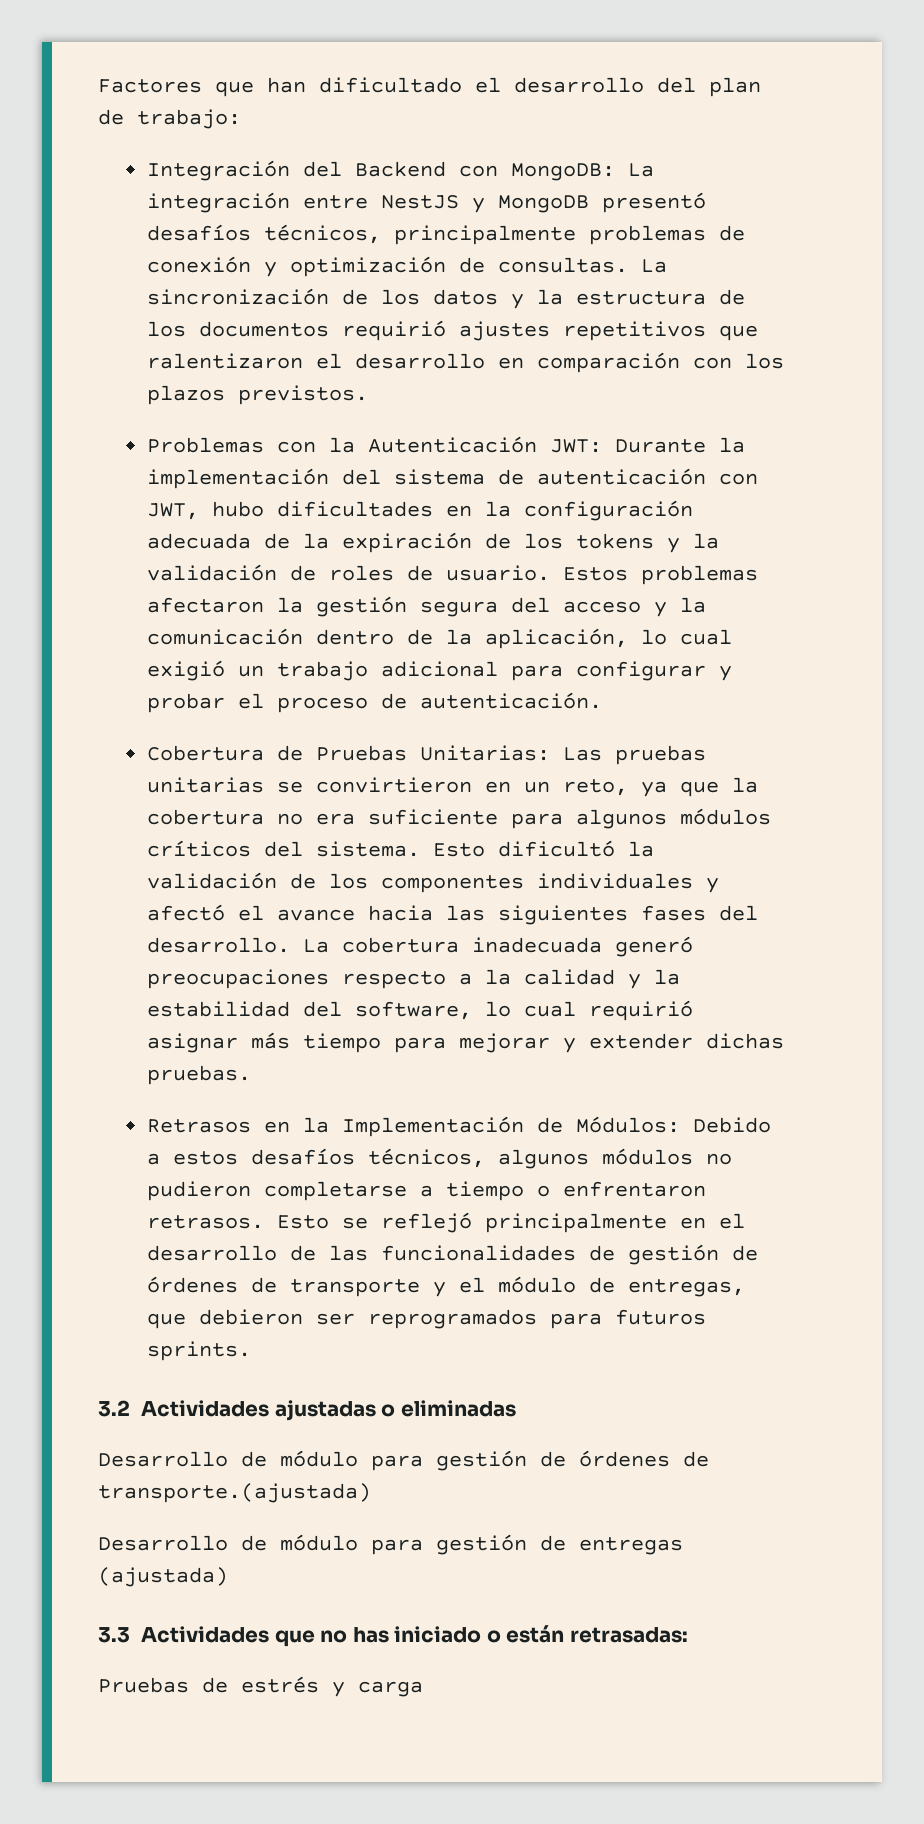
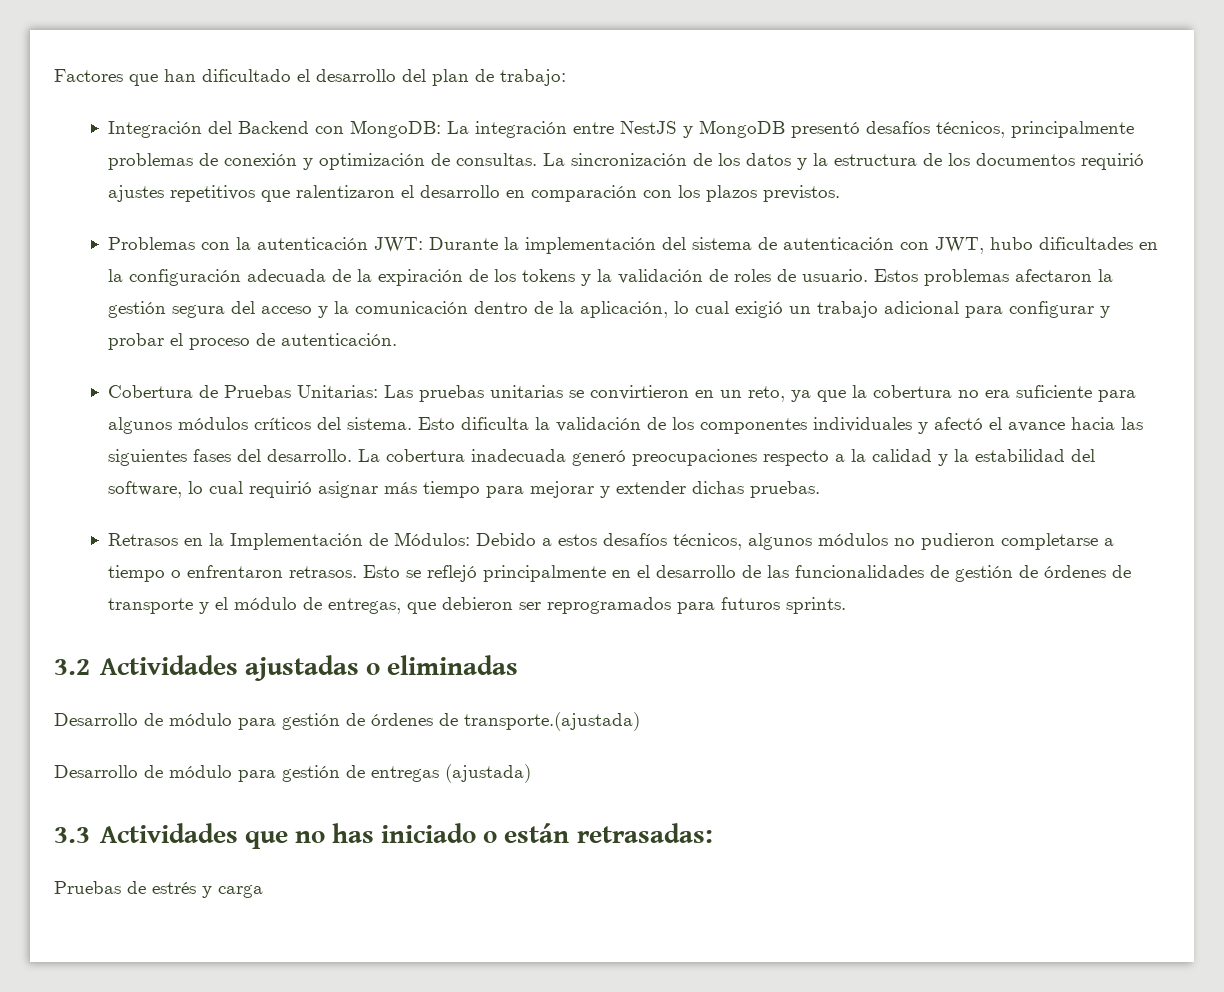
[367,436,537,453] Autenticación -> [256,237,368,250] autenticación
[497,840,615,857] dificultó -> [460,417,529,430] dificulta

